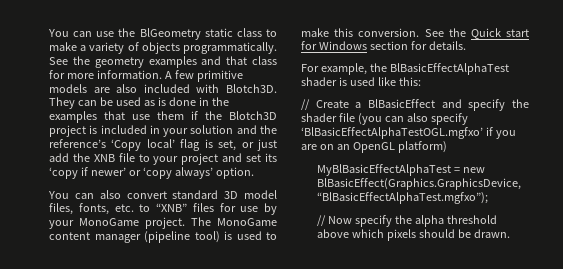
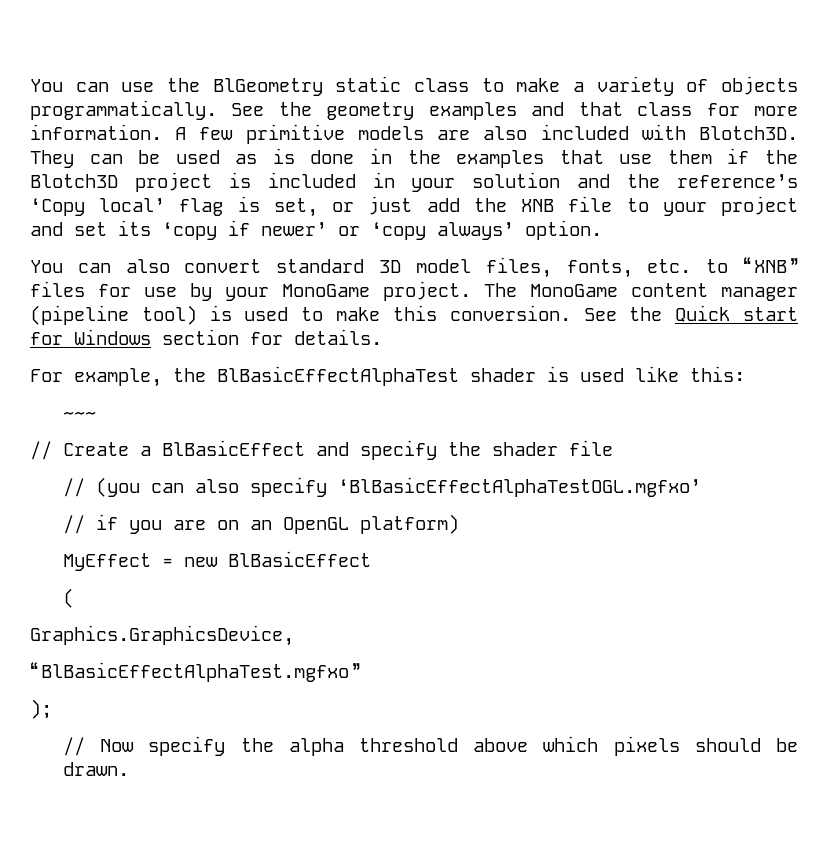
(421, 81) none -> [63,411,97,419] // ~~~
(355, 117) none -> [63,478,86,497] // //
(483, 133) none -> [63,515,86,534] // //
[316,164,451,176] MyBlBasicEffectAlphaTest -> [63,553,152,571] MyEffect
[316,178,521,190] [316,192,488,204] BlBasicEffect(Graphics.GraphicsDevice, “BlBasicEffectAlphaTest.mgfxo”); -> [228,551,372,567] [63,588,75,608] [30,625,294,646] [30,662,360,682] [30,699,52,719] BlBasicEffect // ( // Graphics.GraphicsDevice, // “BlBasicEffectAlphaTest.mgfxo” // );

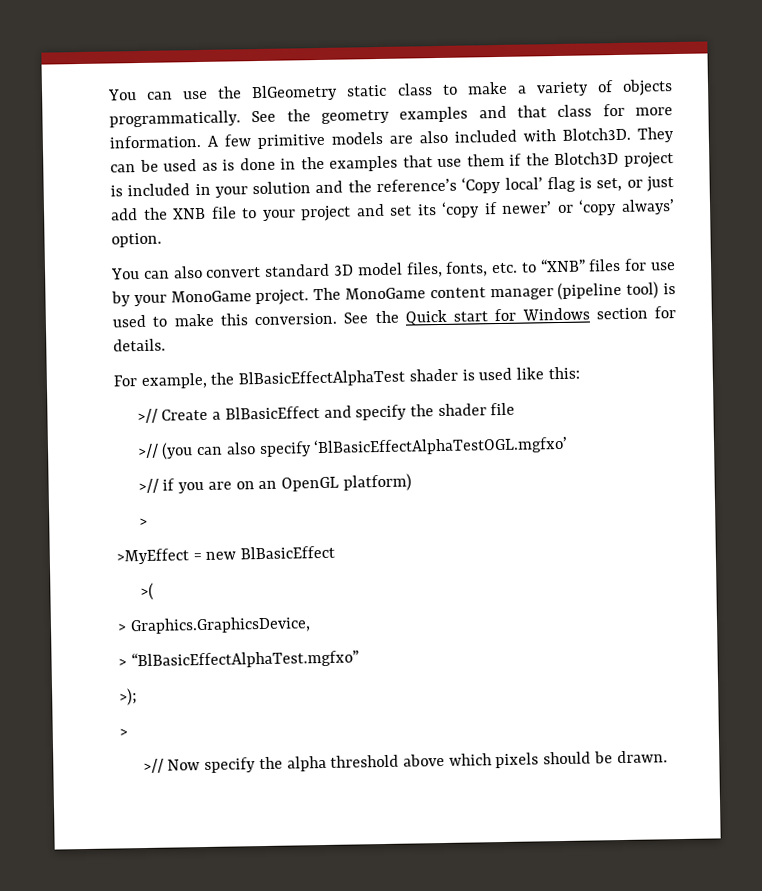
[63,411,97,419] [30,441,52,460] ~~~ // // -> [136,408,158,424] >//
[63,478,86,497] // -> [136,443,159,459] >//
[63,515,86,534] // -> [137,478,159,494] >//
[63,553,152,571] MyEffect -> [138,517,148,527] [116,548,189,565] > // >MyEffect
[63,588,75,608] ( // -> [139,582,154,601] [117,623,127,632] >( // >
(294, 635) none -> [118,658,127,667] >
[30,699,52,719] [63,737,86,756] ); // // -> [119,688,137,706] [119,728,128,737] [142,758,164,774] >); // > // >//

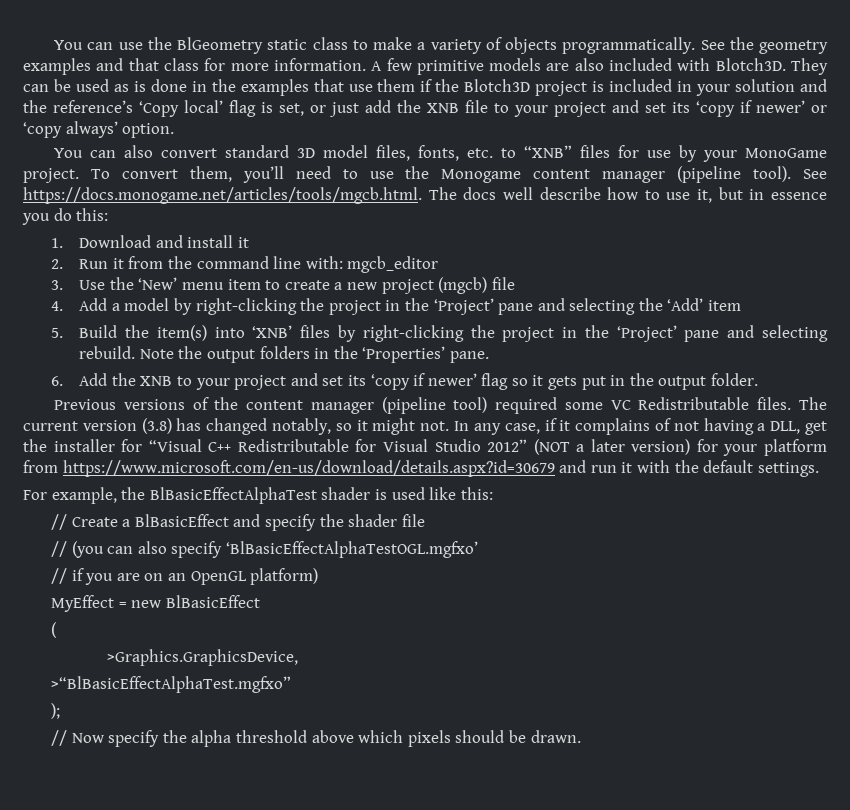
[313,281,676,301] [112,306,676,328] [113,338,166,352] The MonoGame content manager (pipeline tool) is used to make this conversion. See the Quick start for Windows section for details. -> [90,166,828,183] [23,187,827,204] [22,208,109,225] [51,235,249,248] [51,256,439,273] [51,277,515,294] [51,298,742,315] [51,325,828,342] [79,346,489,363] [51,373,759,390] [54,397,827,414] [23,418,828,435] [23,439,827,456] [23,460,819,477] To convert them, you’ll need to use the Monogame content manager (pipeline tool). See https://docs.monogame.net/articles/tools/mgcb.html. The docs well describe how to use it, but in essence you do this: // 1. Download and install it // 2. Run it from the command line with: mgcb_editor // 3. Use the ‘New’ menu item to create a new project (mgcb) file // 4. Add a model by right-clicking the project in the ‘Project’ pane and selecting the ‘Add’ item // 5. Build the item(s) into ‘XNB’ files by right-clicking the project in the ‘Project’ pane and selecting rebuild. Note the output folders in the ‘Properties’ pane. // 6. Add the XNB to your project and set its ‘copy if newer’ flag so it gets put in the output folder. // Previous versions of the content manager (pipeline tool) required some VC Redistributable files. The current version (3.8) has changed notably, so it might not. In any case, if it complains of not having a DLL, get the installer for “Visual C++ Redistributable for Visual Studio 2012” (NOT a later version) for your platform from https://www.microsoft.com/en-us/download/details.aspx?id=30679 and run it with the default settings.
[136,408,158,424] >// -> [51,514,68,530] //
[136,443,159,459] >// -> [51,541,68,557] //
[137,478,159,494] >// -> [51,568,68,584] //
[138,517,148,527] [116,548,189,565] > // >MyEffect -> [51,595,115,612] MyEffect
[139,582,154,601] [117,616,311,635] [118,649,359,670] [119,688,137,706] [119,728,128,737] [142,758,164,774] >( // > Graphics.GraphicsDevice, // > “BlBasicEffectAlphaTest.mgfxo” // >); // > // >// -> [51,622,58,638] [107,649,299,666] [51,676,292,693] [51,703,61,719] [51,730,68,746] ( // >Graphics.GraphicsDevice, // >“BlBasicEffectAlphaTest.mgfxo” // ); // //

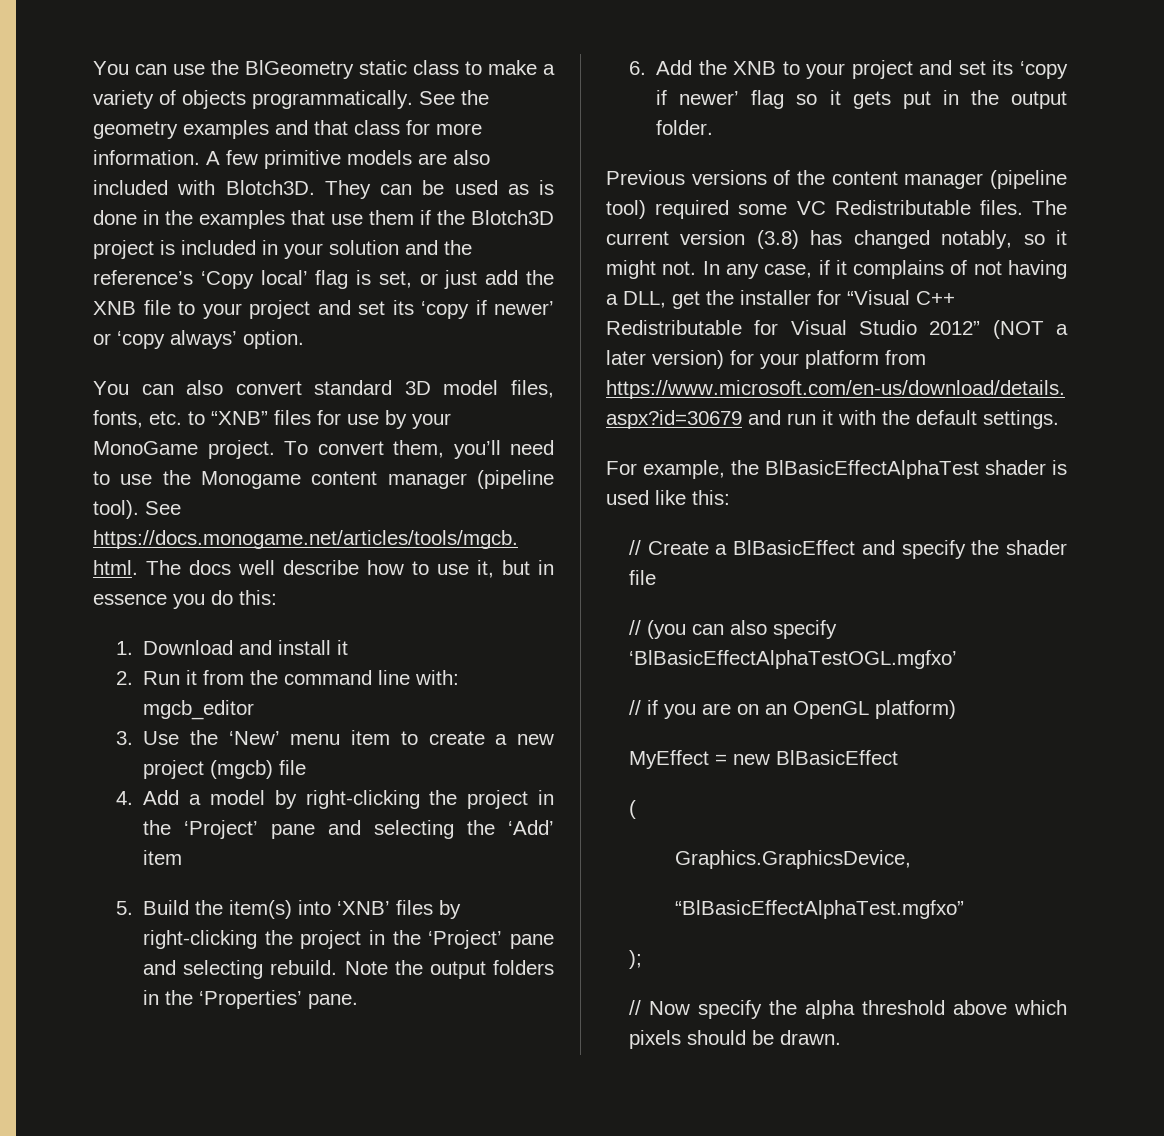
[107,649,299,666] [51,676,292,693] >Graphics.GraphicsDevice, // >“BlBasicEffectAlphaTest.mgfxo” -> [674,850,911,869] [674,900,964,919] Graphics.GraphicsDevice, // “BlBasicEffectAlphaTest.mgfxo”

